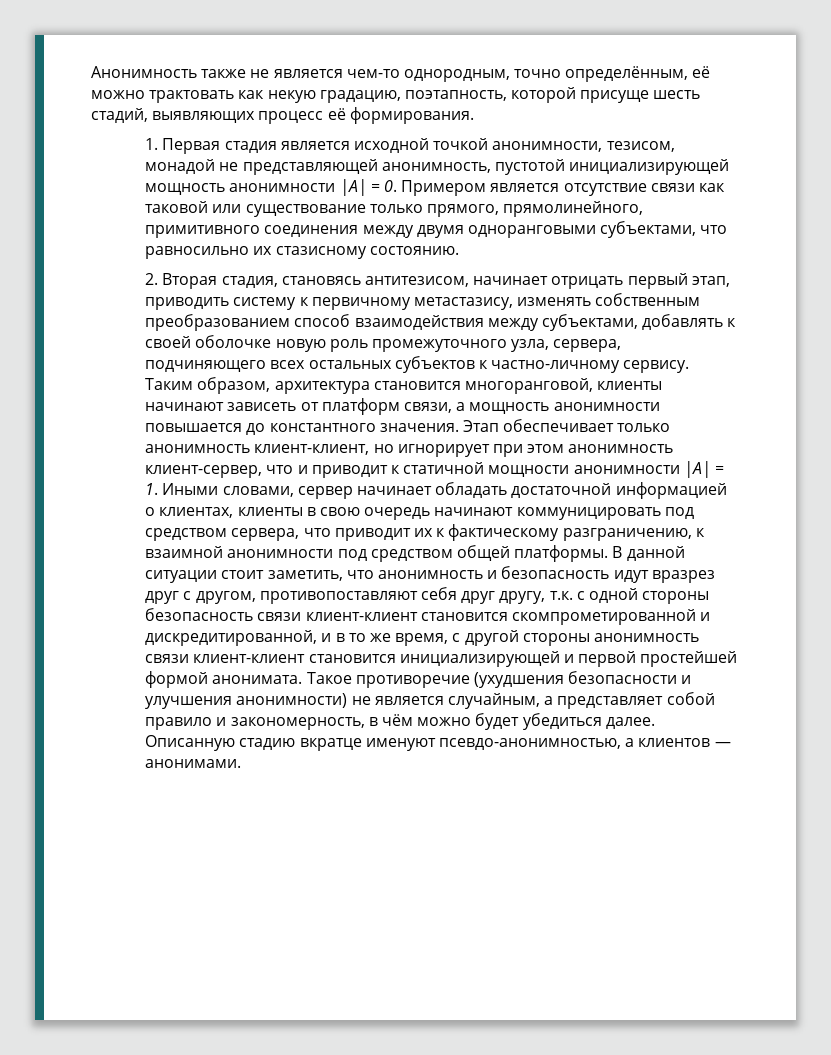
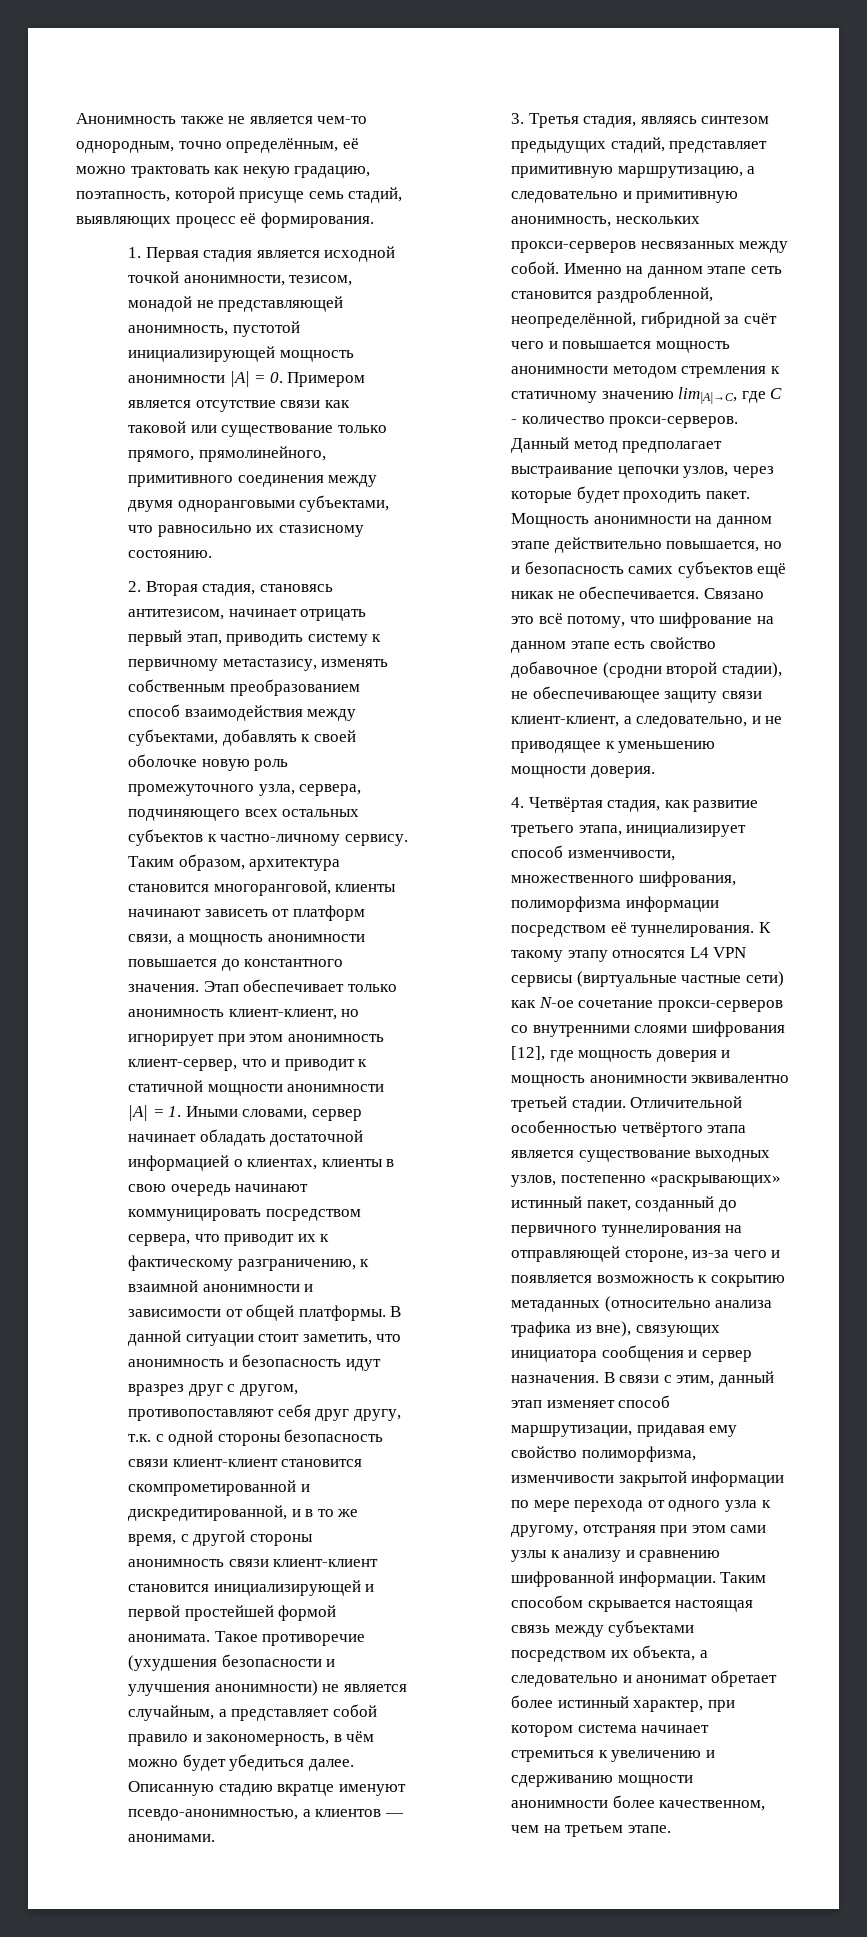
[653,90,701,99] шесть -> [308,191,344,199] семь
[664,507,694,519] [145,528,228,541] под средством -> [265,1209,361,1221] посредством
[337,549,453,562] под средством -> [304,1284,314,1292] [127,1309,243,1317] и зависимости от
(242, 763) none -> [510,113,770,128] [510,137,768,153] [510,166,756,178] [510,191,739,203] [510,216,700,227] [510,241,789,253] [510,261,782,278] [510,286,713,303] [510,311,777,328] [510,341,730,353] [510,366,780,378] [510,387,783,404] [510,416,739,428] [510,437,723,453] [510,466,774,478] [510,486,750,503] [510,513,772,528] [510,537,782,553] [510,561,787,578] [510,586,764,599] [510,612,774,628] [510,637,716,653] [510,661,782,678] [510,686,762,703] [510,716,783,728] [510,741,716,753] [510,766,655,778] [510,797,759,812] [510,825,747,837] [510,845,675,861] [510,871,736,887] [510,896,719,912] [510,922,771,937] [510,947,747,962] [510,971,784,987] [510,997,783,1012] [510,1021,785,1037] [510,1046,731,1062] [510,1075,790,1087] [510,1096,743,1112] [510,1120,747,1137] [510,1150,771,1162] [510,1175,782,1187] [510,1196,737,1212] [510,1225,743,1237] [510,1246,781,1262] [510,1275,785,1287] [510,1296,773,1312] [510,1321,720,1337] [510,1345,752,1362] [510,1371,774,1387] [510,1395,671,1408] [510,1425,738,1437] [510,1446,696,1462] [510,1471,785,1487] [510,1500,771,1512] [510,1525,767,1537] [510,1550,721,1562] [510,1571,767,1587] [510,1595,754,1612] [510,1620,695,1637] [510,1645,708,1662] [510,1670,777,1687] [510,1695,735,1712] [510,1725,710,1737] [510,1750,715,1762] [510,1775,693,1787] [510,1795,766,1811] [510,1825,671,1837] // 3. Третья стадия, являясь синтезом предыдущих стадий, представляет примитивную маршрутизацию, а следовательно и примитивную анонимность, нескольких прокси-серверов несвязанных между собой. Именно на данном этапе сеть становится раздробленной, неопределённой, гибридной за счёт чего и повышается мощность анонимности методом стремления к статичному значению lim|A|→C, где C - количество прокси-серверов. Данный метод предполагает выстраивание цепочки узлов, через которые будет проходить пакет. Мощность анонимности на данном этапе действительно повышается, но и безопасность самих субъектов ещё никак не обеспечивается. Связано это всё потому, что шифрование на данном этапе есть свойство добавочное (сродни второй стадии), не обеспечивающее защиту связи клиент-клиент, а следовательно, и не приводящее к уменьшению мощности доверия. // 4. Четвёртая стадия, как развитие третьего этапа, инициализирует способ изменчивости, множественного шифрования, полиморфизма информации посредством её туннелирования. К такому этапу относятся L4 VPN сервисы (виртуальные частные сети) как N-ое сочетание прокси-серверов со внутренними слоями шифрования [12], где мощность доверия и мощность анонимности эквивалентно третьей стадии. Отличительной особенностью четвёртого этапа является существование выходных узлов, постепенно «раскрывающих» истинный пакет, созданный до первичного туннелирования на отправляющей стороне, из-за чего и появляется возможность к сокрытию метаданных (относительно анализа трафика из вне), связующих инициатора сообщения и сервер назначения. В связи с этим, данный этап изменяет способ маршрутизации, придавая ему свойство полиморфизма, изменчивости закрытой информации по мере перехода от одного узла к другому, отстраняя при этом сами узлы к анализу и сравнению шифрованной информации. Таким способом скрывается настоящая связь между субъектами посредством их объекта, а следовательно и анонимат обретает более истинный характер, при котором система начинает стремиться к увеличению и сдерживанию мощности анонимности более качественном, чем на третьем этапе.

